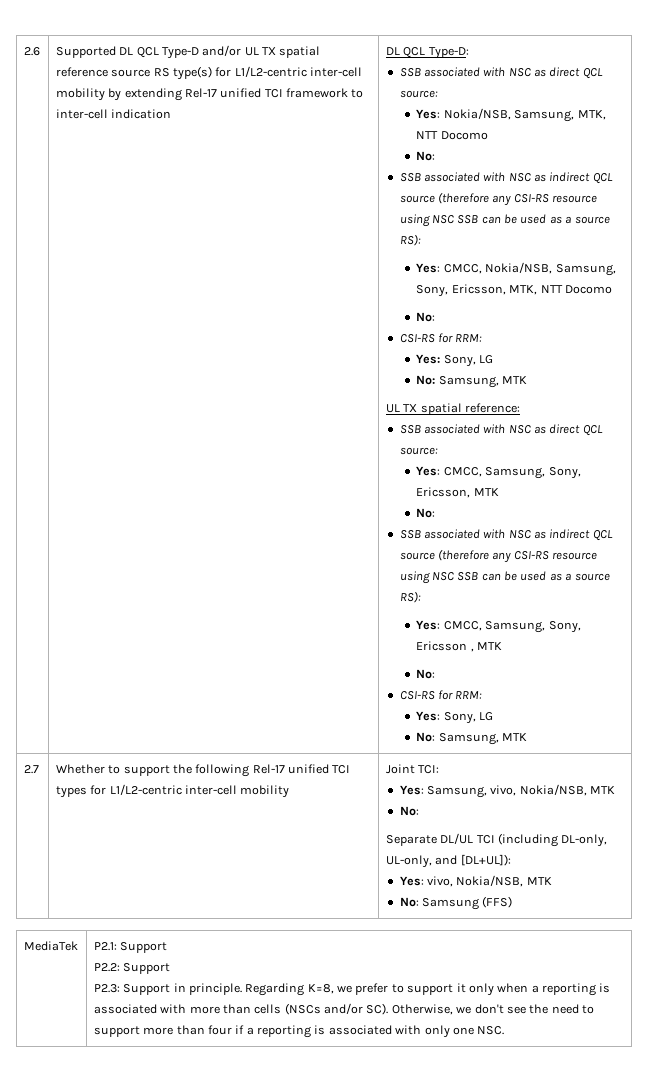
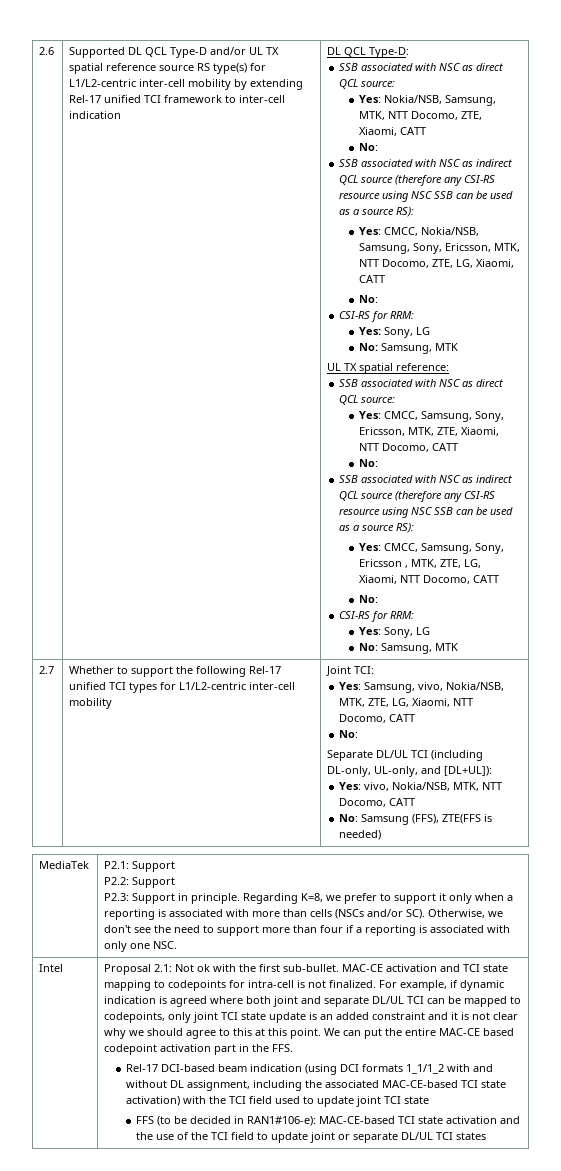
[440,131,488,140] Docomo -> [411,111,483,120] [359,127,427,136] Docomo, ZTE, Xiaomi, CATT
[564,285,612,294] Docomo -> [382,259,515,268] [359,275,386,283] Docomo, ZTE, LG, Xiaomi, CATT
[473,488,499,496] MTK -> [408,427,500,436] [359,443,459,452] MTK, ZTE, Xiaomi, NTT Docomo, CATT
[477,642,503,650] MTK -> [411,559,482,568] [359,575,500,584] MTK, ZTE, LG, Xiaomi, NTT Docomo, CATT
[590,786,616,794] MTK -> [339,698,474,707] [339,714,416,723] MTK, ZTE, LG, Xiaomi, NTT Docomo, CATT
[526,877,552,885] [399,896,513,910] MTK // No: Samsung (FFS) -> [453,782,503,791] [339,798,416,807] [339,814,493,825] [339,830,382,840] MTK, NTT Docomo, CATT // No: Samsung (FFS), ZTE(FFS is needed)
(505, 1030) none -> [39,964,64,972] [104,964,509,975] [104,980,505,991] [104,996,522,1007] [104,1012,519,1023] [104,1028,515,1039] [104,1044,294,1055] [126,1064,494,1075] [126,1080,507,1091] [126,1096,430,1107] [136,1116,521,1126] [136,1132,487,1143] // Intel | Proposal 2.1: Not ok with the first sub-bullet. MAC-CE activation and TCI state mapping to codepoints for intra-cell is not finalized. For example, if dynamic indication is agreed where both joint and separate DL/UL TCI can be mapped to codepoints, only joint TCI state update is an added constraint and it is not clear why we should agree to this at this point. We can put the entire MAC-CE based codepoint activation part in the FFS. // Rel-17 DCI-based beam indication (using DCI formats 1_1/1_2 with and without DL assignment, including the associated MAC-CE-based TCI state activation) with the TCI field used to update joint TCI state // FFS (to be decided in RAN1#106-e): MAC-CE-based TCI state activation and the use of the TCI field to update joint or separate DL/UL TCI states

